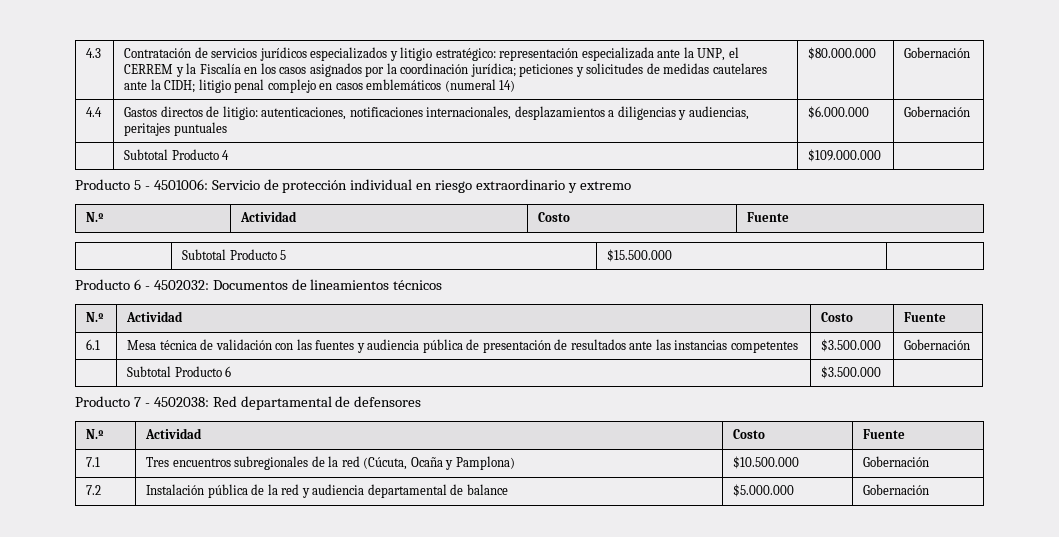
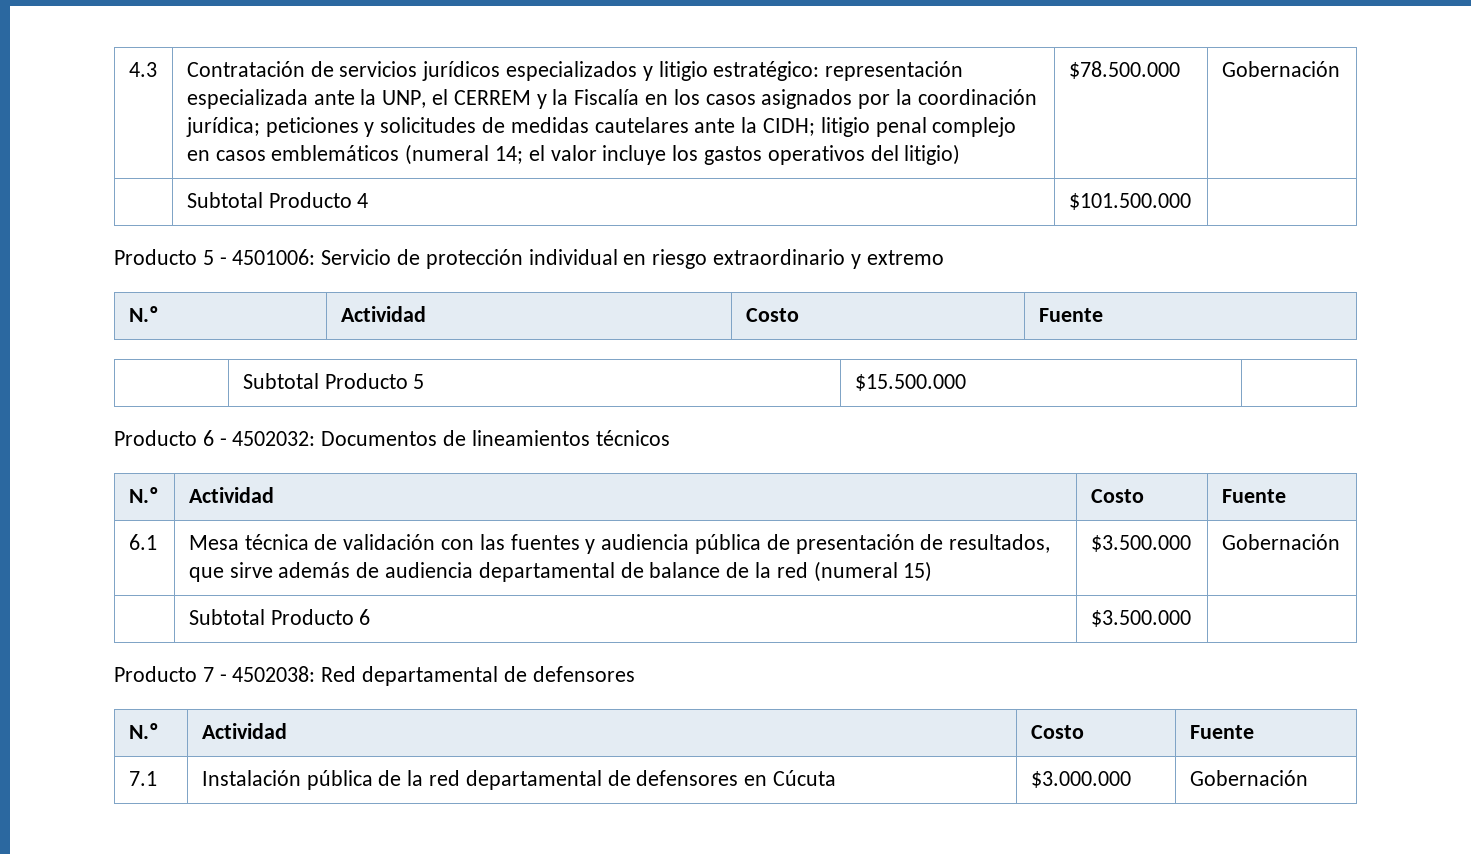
[499,80,516,92] [808,47,877,60] [904,47,971,58] [86,107,103,117] [124,106,749,120] [124,122,227,136] [808,106,870,119] 14) | $80.000.000 | Gobernación // 4.4 | Gastos directos de litigio: autenticaciones, notificaciones internacionales, desplazamientos a diligencias y audiencias, peritajes puntuales | $6.000.000 -> [495,144,961,165] [1068,61,1180,79] 14; el valor incluye los gastos operativos del litigio) | $78.500.000
[808,149,882,162] $109.000.000 -> [1068,193,1191,210] $101.500.000
[570,339,798,353] resultados ante las instancias competentes -> [949,534,1051,553] [188,561,933,582] resultados, que sirve además de audiencia departamental de balance de la red (numeral 15)
[146,456,515,470] [733,456,800,469] [863,456,930,467] [86,485,102,495] | Tres encuentros subregionales de la red (Cúcuta, Ocaña y Pamplona) | $10.500.000 | Gobernación // 7.2 -> (157, 778) none
[301,484,508,498] [733,484,795,497] y audiencia departamental de balance | $5.000.000 -> [465,770,837,790] [1030,771,1131,788] departamental de defensores en Cúcuta | $3.000.000

